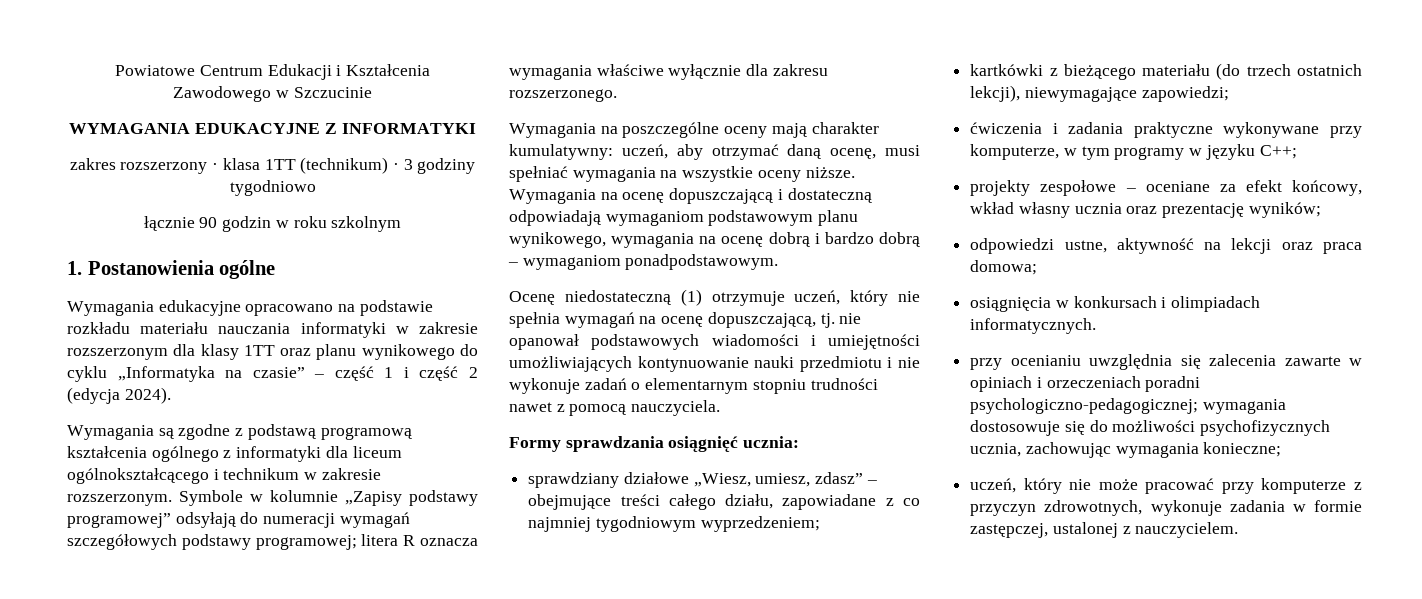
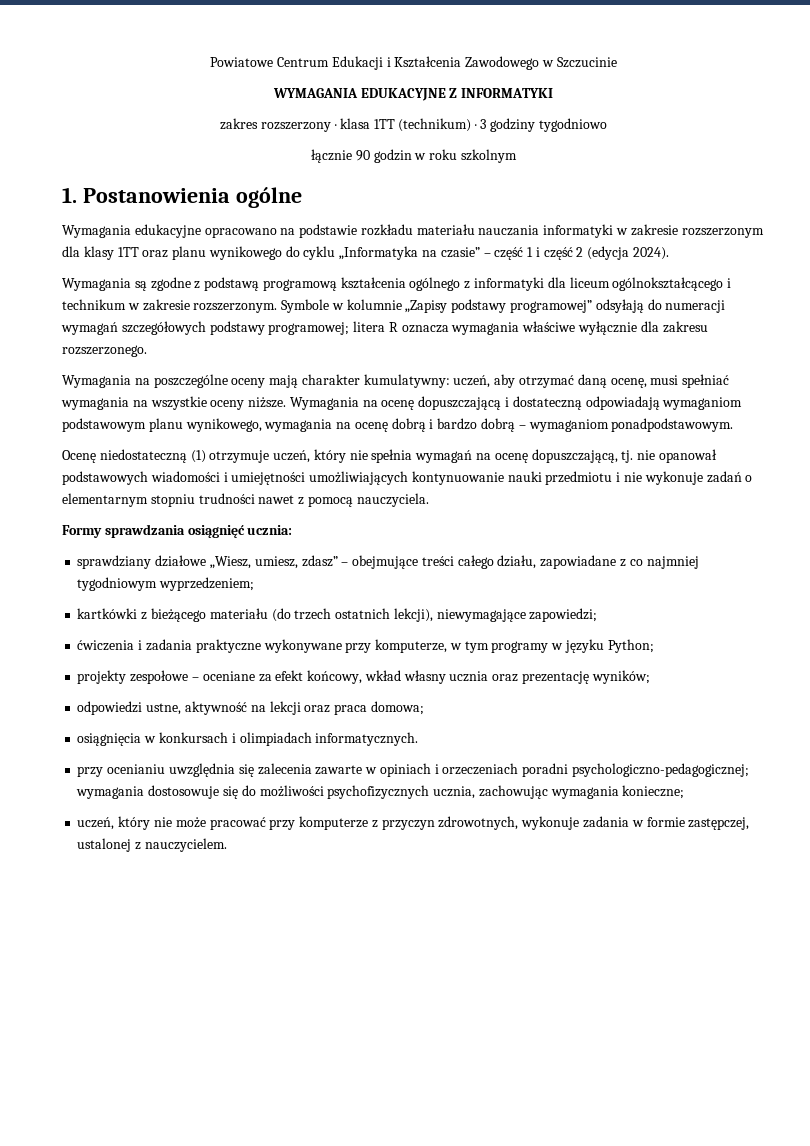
[1259,145,1297,159] C++; -> [607,639,654,653] Python;

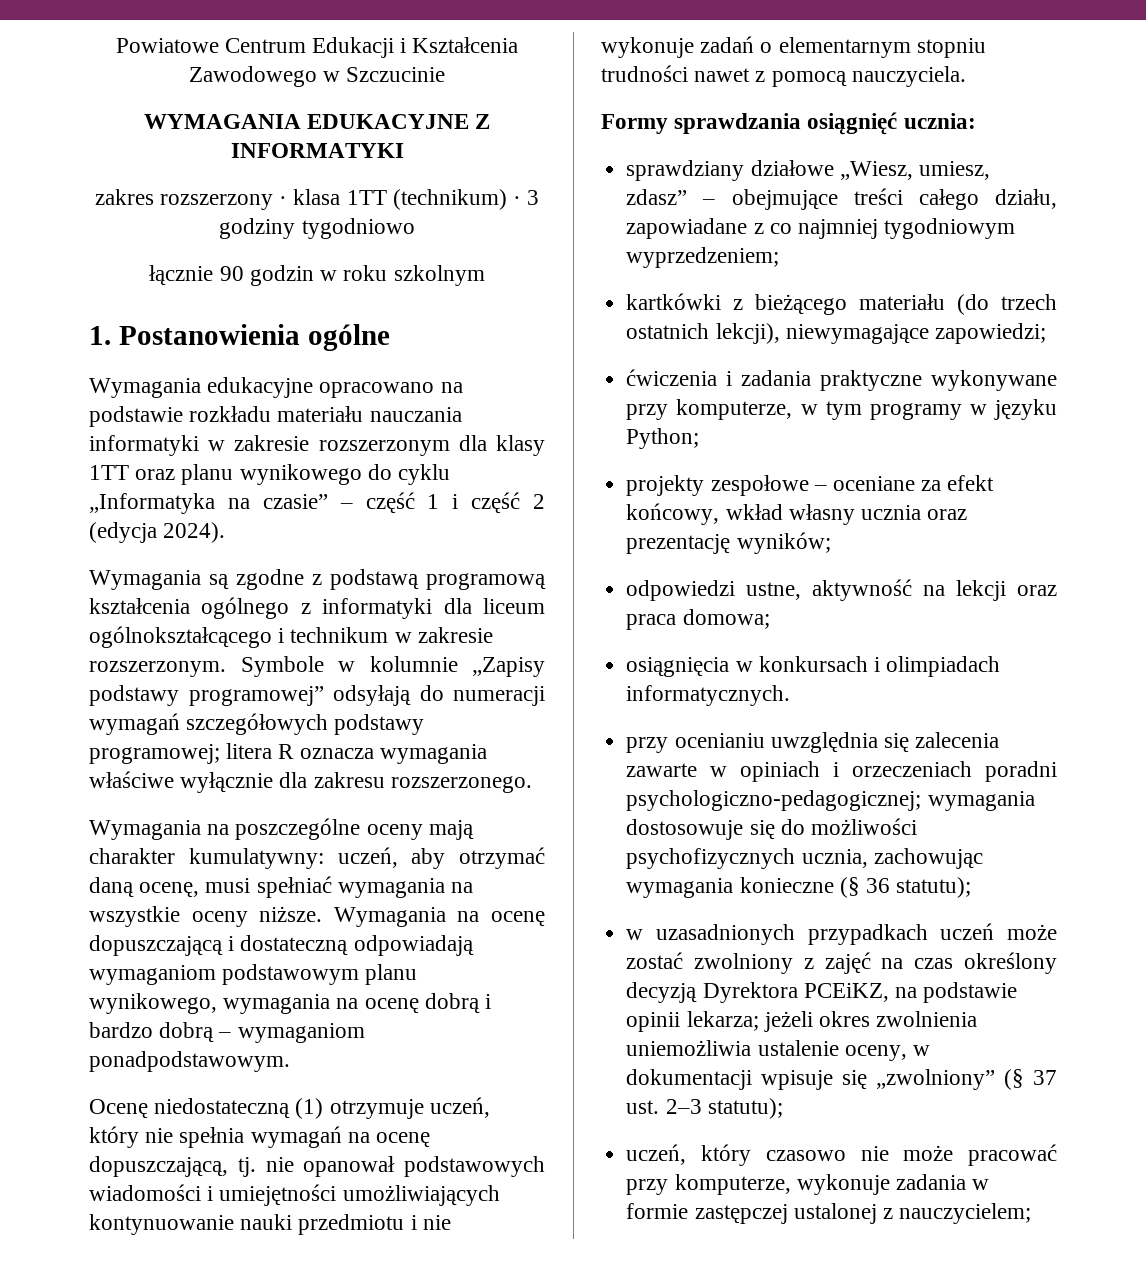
[622,785,685,799] [77,816,151,830] konieczne; // uczeń, który -> [739,877,972,898] [626,923,1057,945] [626,952,1057,974] [626,982,1018,1003] [626,1011,978,1032] [626,1040,930,1061] [626,1069,1057,1090] [626,1098,783,1119] [626,1144,846,1166] konieczne (§ 36 statutu); // w uzasadnionych przypadkach uczeń może zostać zwolniony z zajęć na czas określony decyzją Dyrektora PCEiKZ, na podstawie opinii lekarza; jeżeli okres zwolnienia uniemożliwia ustalenie oceny, w dokumentacji wpisuje się „zwolniony” (§ 37 ust. 2–3 statutu); // uczeń, który czasowo
[299,816,519,830] komputerze z przyczyn zdrowotnych, -> [674,1174,791,1195] komputerze,
[688,817,750,830] zastępczej, -> [694,1204,788,1224] zastępczej
[144,838,227,852] nauczycielem. -> [899,1203,1032,1224] nauczycielem;

